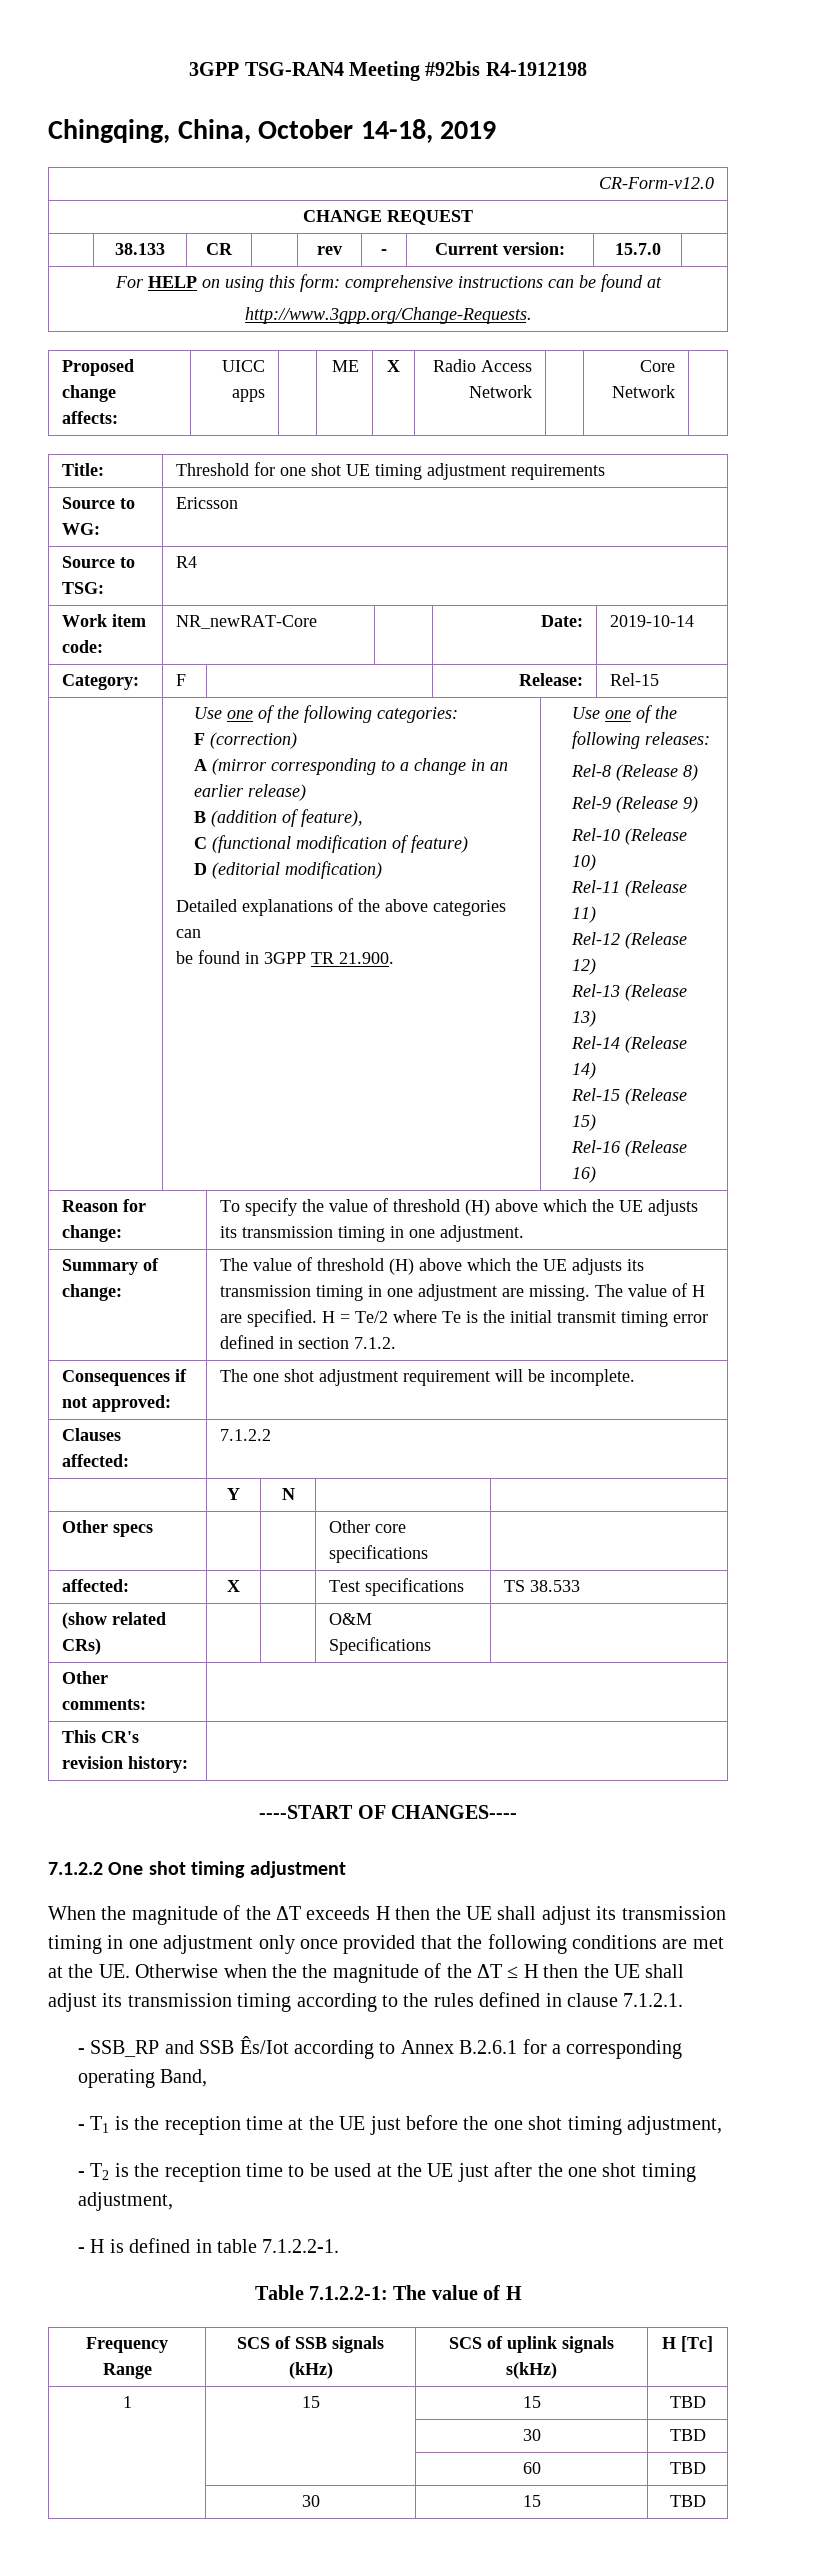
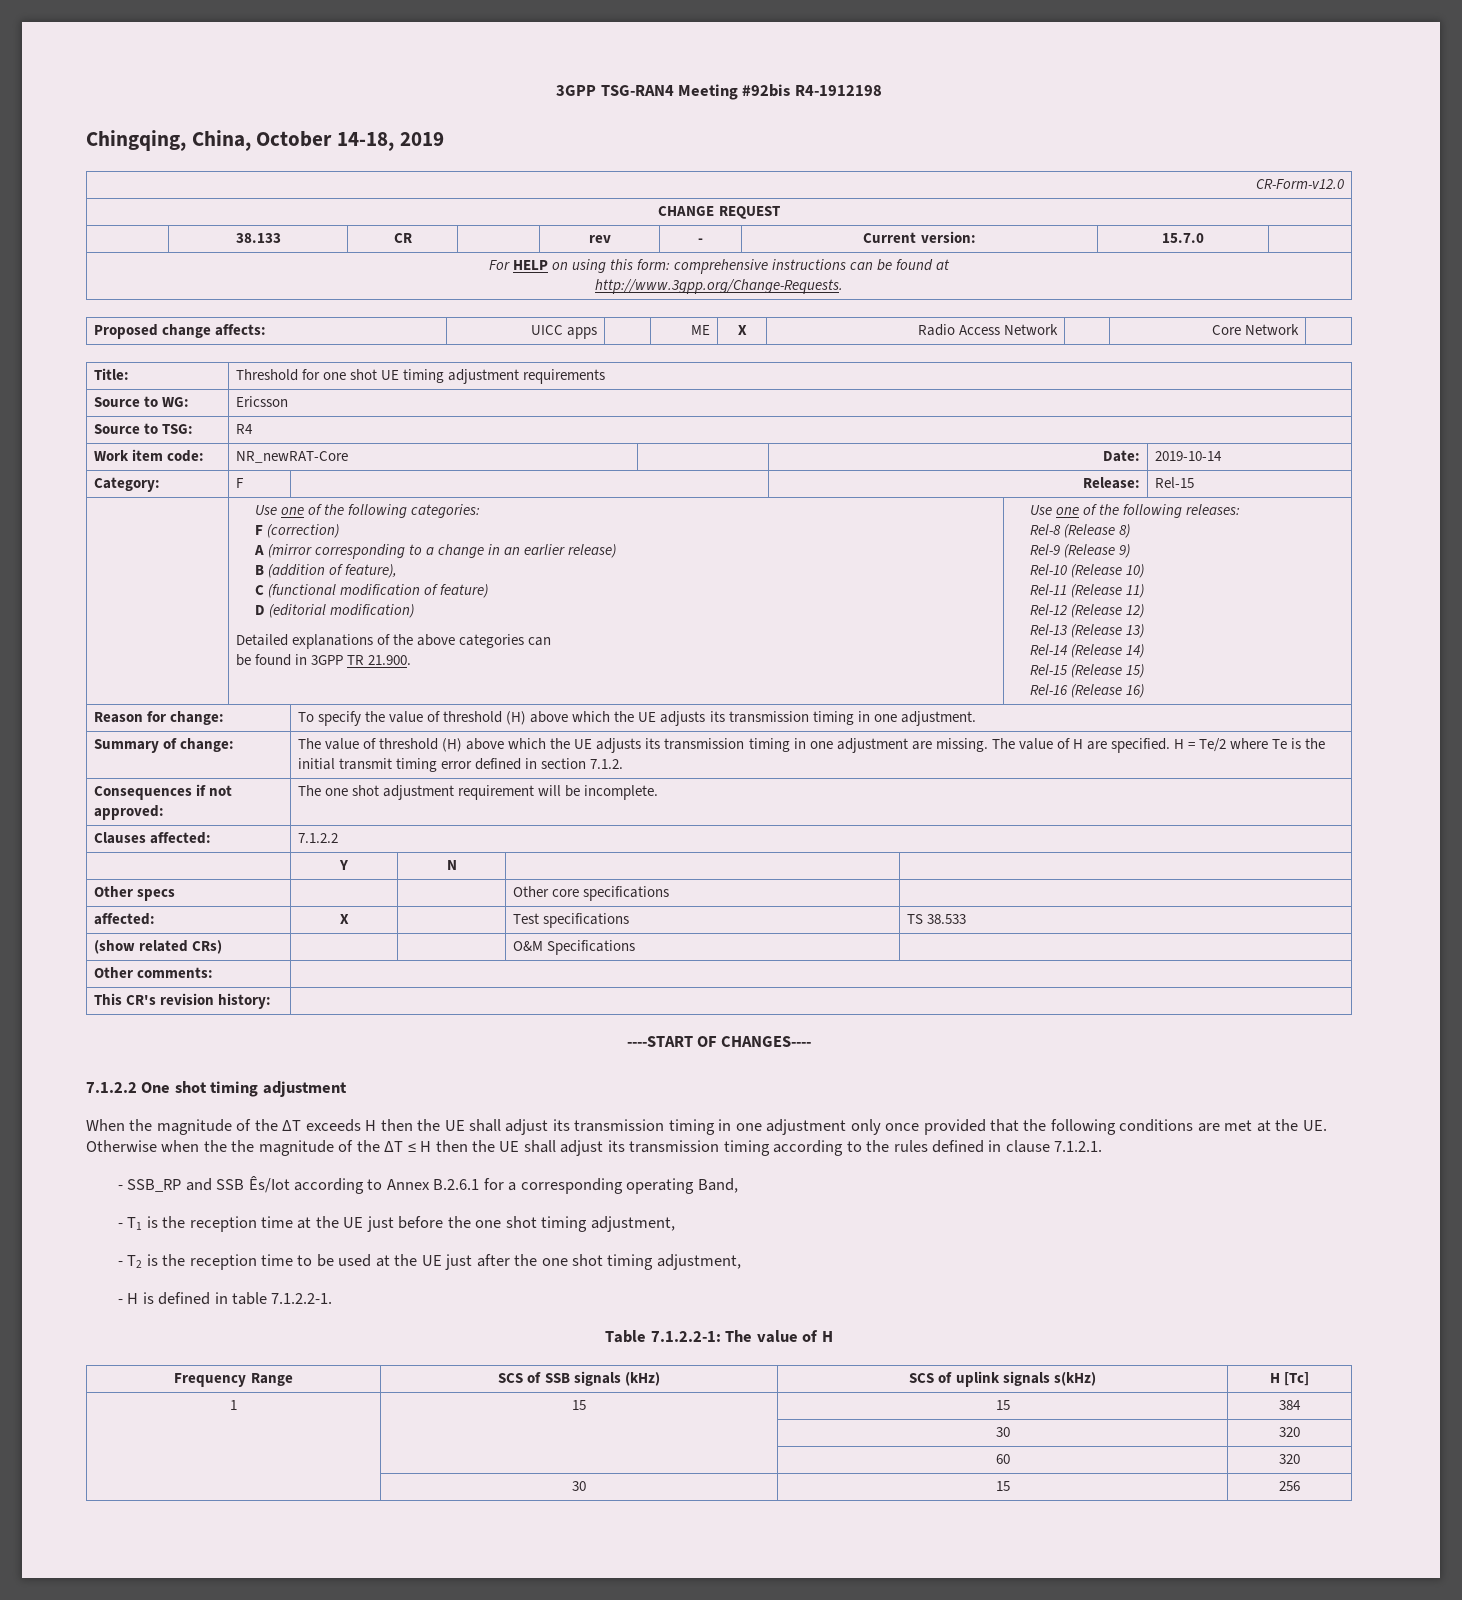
[669,2396,706,2408] [522,2429,541,2441] [669,2429,706,2441] TBD // | | 30 | TBD -> [1279,1400,1301,1410] [995,1427,1010,1437] [1279,1427,1300,1437] 384 // | | 30 | 320
[669,2462,706,2474] TBD -> [1279,1454,1300,1464] 320
[669,2495,706,2507] TBD -> [1279,1481,1300,1491] 256

